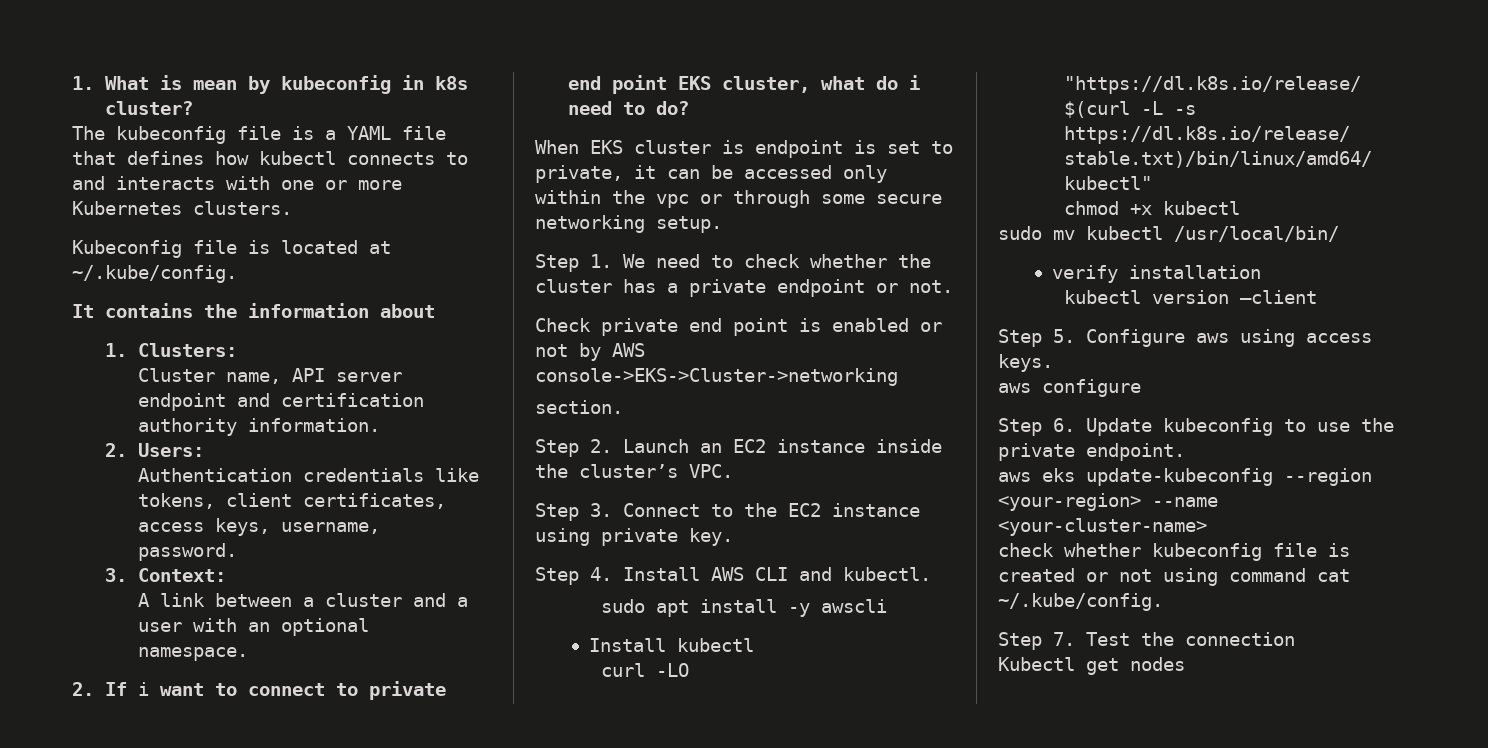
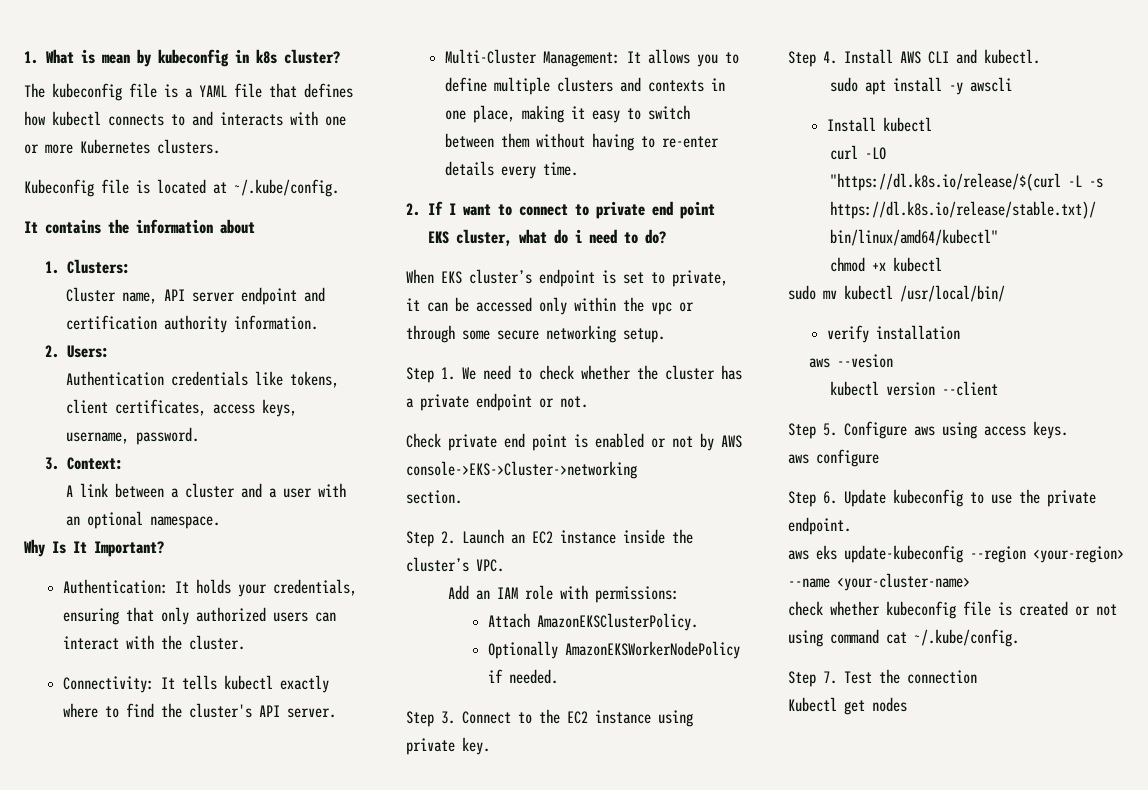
(249, 654) none -> [24,539,164,557] [63,579,358,597] [63,607,337,625] [63,635,246,650] [63,675,330,693] [63,703,337,718] [445,49,740,67] [445,77,726,95] [445,105,691,123] [445,133,720,151] [445,161,579,179] // Why Is It Important? // Authentication: It holds your credentials, ensuring that only authorized users can interact with the cluster. // Connectivity: It tells kubectl exactly where to find the cluster's API server. // Multi-Cluster Management: It allows you to define multiple clusters and contexts in one place, making it easy to switch between them without having to re-enter details every time.
[138,682,150,696] i -> [449,203,457,215] I
[634,140,744,154] cluster is -> [469,269,532,284] cluster’s
(733, 471) none -> [448,585,680,603] [487,613,698,631] [487,641,740,659] [487,669,558,684] // Add an IAM role with permissions: // Attach AmazonEKSClusterPolicy. // Optionally AmazonEKSWorkerNodePolicy if needed.
(1262, 272) none -> [809,354,894,368] // aws --vesion
[1240,290,1318,304] –client -> [942,381,999,396] --client

